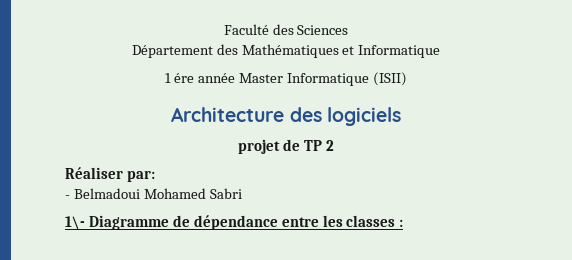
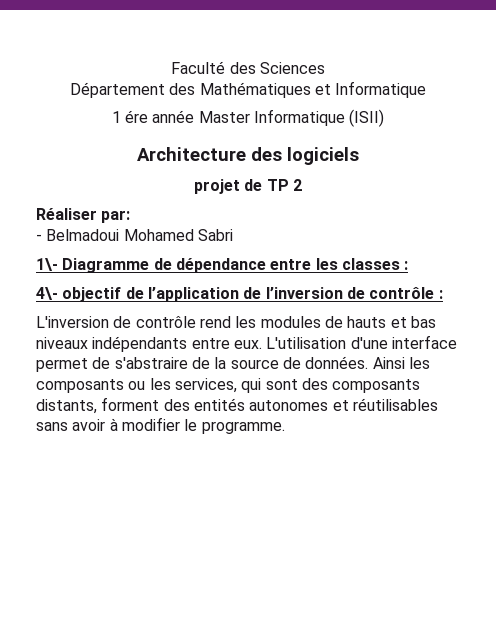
(404, 223) none -> [36,287,443,302] [36,316,436,328] [36,335,457,352] [36,356,430,372] [36,378,421,393] [36,397,438,414] [36,417,285,434] // 4\- objectif de l’application de l’inversion de contrôle : // L'inversion de contrôle rend les modules de hauts et bas niveaux indépendants entre eux. L'utilisation d'une interface permet de s'abstraire de la source de données. Ainsi les composants ou les services, qui sont des composants distants, forment des entités autonomes et réutilisables sans avoir à modifier le programme.

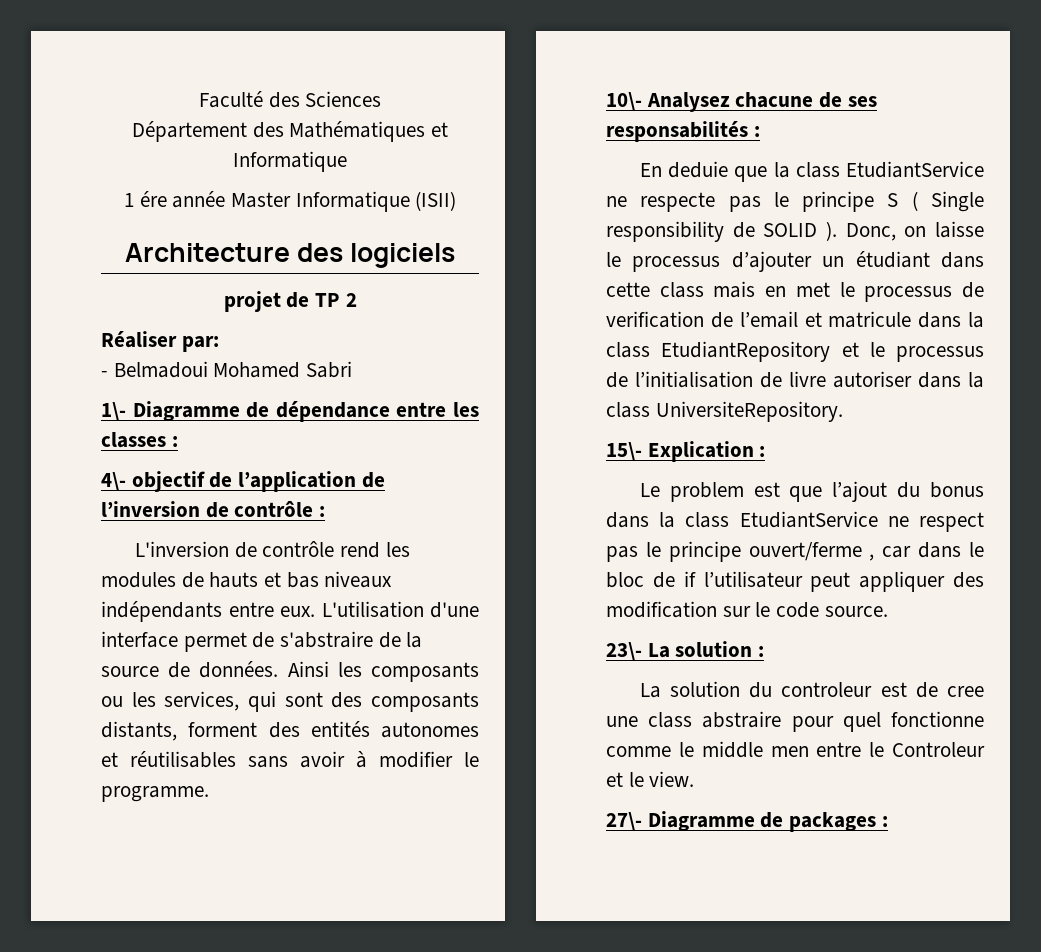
(285, 427) none -> [606,92,877,112] [606,121,760,142] [639,161,984,182] [606,191,984,212] [606,221,984,242] [606,251,984,272] [606,281,984,302] [606,311,984,328] [606,341,984,362] [606,371,984,388] [606,401,843,422] [606,441,766,462] [639,481,984,502] [606,511,984,532] [606,541,984,562] [606,571,984,592] [606,601,888,618] [606,641,765,661] [639,681,984,698] [606,711,984,732] [606,741,985,758] [606,771,695,787] [606,811,888,832] // 10\- Analysez chacune de ses responsabilités : // En deduie que la class EtudiantService ne respecte pas le principe S ( Single responsibility de SOLID ). Donc, on laisse le processus d’ajouter un étudiant dans cette class mais en met le processus de verification de l’email et matricule dans la class EtudiantRepository et le processus de l’initialisation de livre autoriser dans la class UniversiteRepository. // 15\- Explication : // Le problem est que l’ajout du bonus dans la class EtudiantService ne respect pas le principe ouvert/ferme , car dans le bloc de if l’utilisateur peut appliquer des modification sur le code source. // 23\- La solution : // La solution du controleur est de cree une class abstraire pour quel fonctionne comme le middle men entre le Controleur et le view. // 27\- Diagramme de packages :

